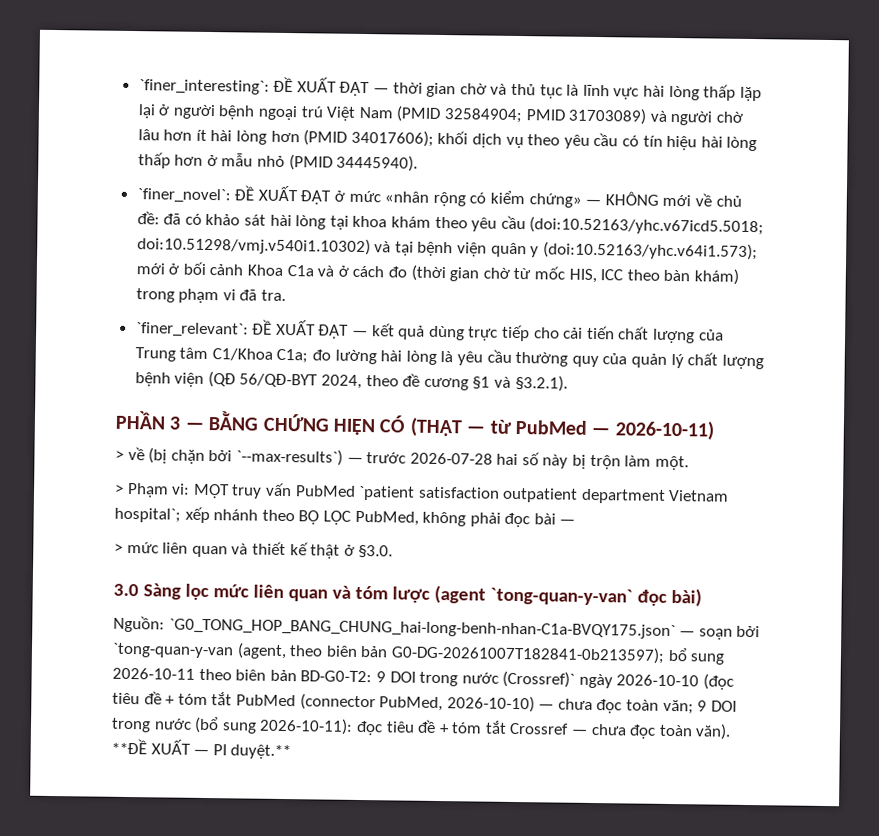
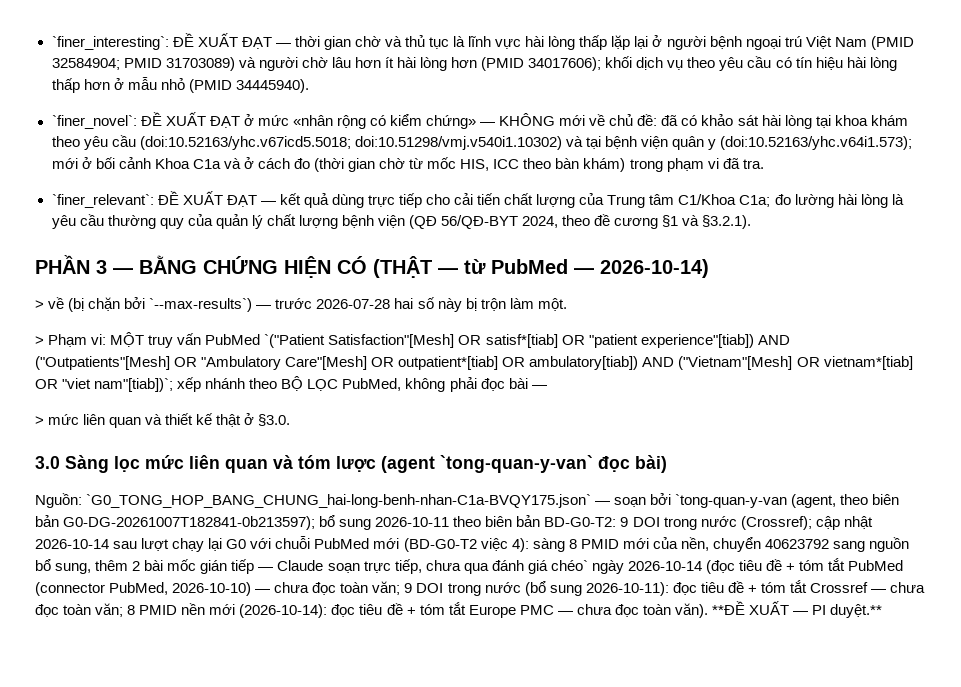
[614,420,714,441] 2026-10-11) -> [600,259,709,278] 2026-10-14)
[358,485,730,504] [114,507,181,523] `patient satisfaction outpatient department Vietnam hospital`; -> [264,334,790,348] [35,356,913,370] [35,378,174,392] `("Patient Satisfaction"[Mesh] OR satisf*[tiab] OR "patient experience"[tiab]) AND ("Outpatients"[Mesh] OR "Ambulatory Care"[Mesh] OR outpatient*[tiab] OR ambulatory[tiab]) AND ("Vietnam"[Mesh] OR vietnam*[tiab] OR "viet nam"[tiab])`;
[502,670,700,689] (Crossref)` ngày 2026-10-10 -> [740,516,873,530] [35,536,910,552] [35,559,702,574] (Crossref); cập nhật 2026-10-14 sau lượt chạy lại G0 với chuỗi PubMed mới (BD-G0-T2 việc 4): sàng 8 PMID mới của nền, chuyển 40623792 sang nguồn bổ sung, thêm 2 bài mốc gián tiếp — Claude soạn trực tiếp, chưa qua đánh giá chéo` ngày 2026-10-14
(693, 730) none -> [95,602,671,618] văn; 8 PMID nền mới (2026-10-14): đọc tiêu đề + tóm tắt Europe PMC — chưa đọc toàn

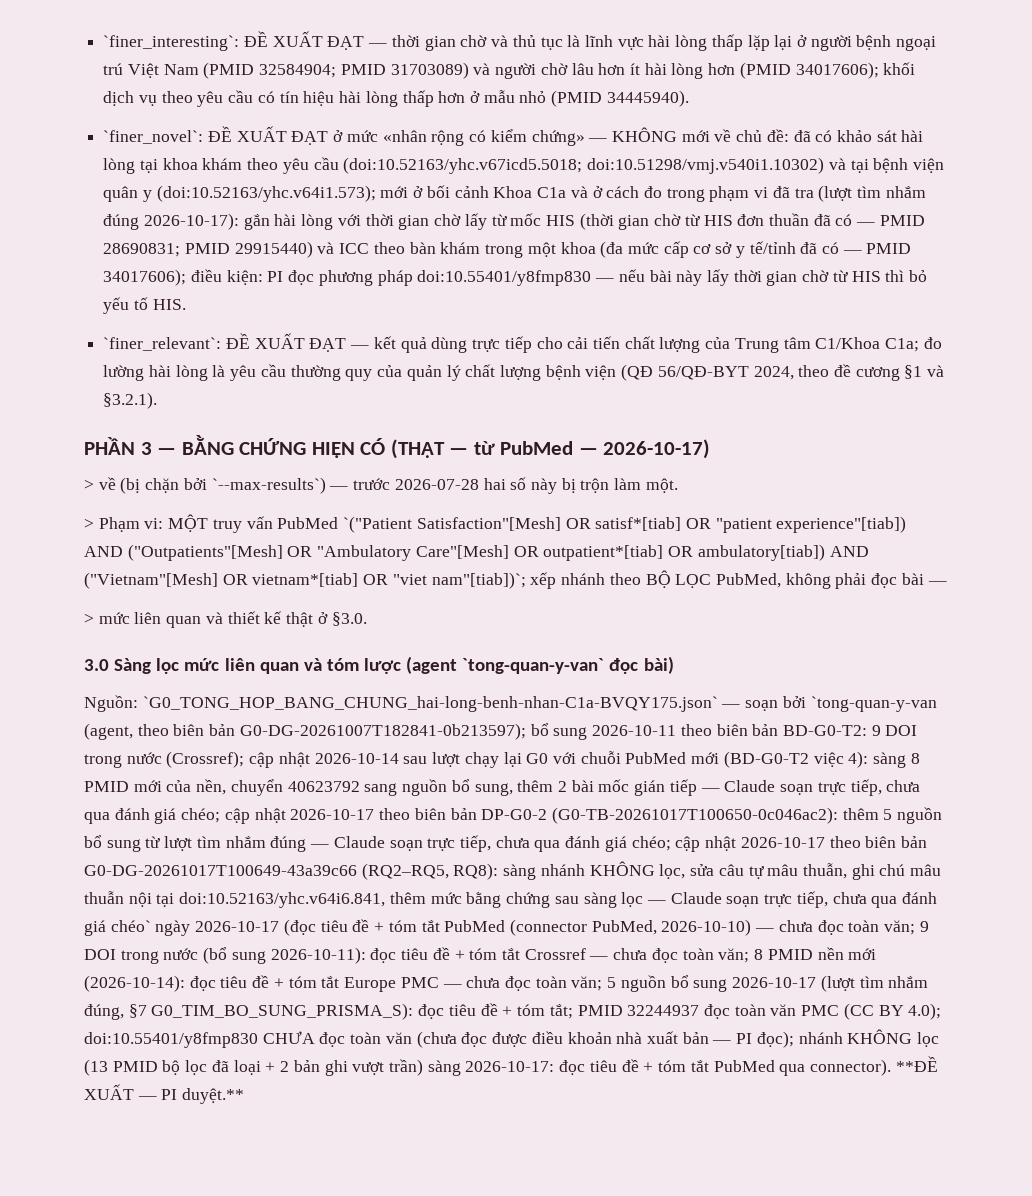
[314,157,764,172] (thời gian chờ từ mốc HIS, ICC theo bàn khám) trong phạm vi đã tra. -> [666,185,926,202] [103,213,925,230] [103,241,912,258] [103,269,928,286] [103,297,186,314] trong phạm vi đã tra (lượt tìm nhắm đúng 2026-10-17): gắn hài lòng với thời gian chờ lấy từ mốc HIS (thời gian chờ từ HIS đơn thuần đã có — PMID 28690831; PMID 29915440) và ICC theo bàn khám trong một khoa (đa mức cấp cơ sở y tế/tỉnh đã có — PMID 34017606); điều kiện: PI đọc phương pháp doi:10.55401/y8fmp830 — nếu bài này lấy thời gian chờ từ HIS thì bỏ yếu tố HIS.
[600,259,709,278] 2026-10-14) -> [603,439,711,459] 2026-10-17)
(548, 567) none -> [181,807,943,824] [84,835,927,852] [84,861,942,880] [84,891,938,908] [84,920,106,936] chéo; cập nhật 2026-10-17 theo biên bản DP-G0-2 (G0-TB-20261017T100650-0c046ac2): thêm 5 nguồn bổ sung từ lượt tìm nhắm đúng — Claude soạn trực tiếp, chưa qua đánh giá chéo; cập nhật 2026-10-17 theo biên bản G0-DG-20261017T100649-43a39c66 (RQ2–RQ5, RQ8): sàng nhánh KHÔNG lọc, sửa câu tự mâu thuẫn, ghi chú mâu thuẫn nội tại doi:10.52163/yhc.v64i6.841, thêm mức bằng chứng sau sàng lọc — Claude soạn trực tiếp, chưa qua đánh giá
[627,561,702,571] 2026-10-14 -> [195,921,280,932] 2026-10-17
[674,603,708,618] văn). -> [571,975,929,992] [84,1003,942,1020] [84,1029,940,1048] [84,1059,891,1076] văn; 5 nguồn bổ sung 2026-10-17 (lượt tìm nhắm đúng, §7 G0_TIM_BO_SUNG_PRISMA_S): đọc tiêu đề + tóm tắt; PMID 32244937 đọc toàn văn PMC (CC BY 4.0); doi:10.55401/y8fmp830 CHƯA đọc toàn văn (chưa đọc được điều khoản nhà xuất bản — PI đọc); nhánh KHÔNG lọc (13 PMID bộ lọc đã loại + 2 bản ghi vượt trần) sàng 2026-10-17: đọc tiêu đề + tóm tắt PubMed qua connector).

